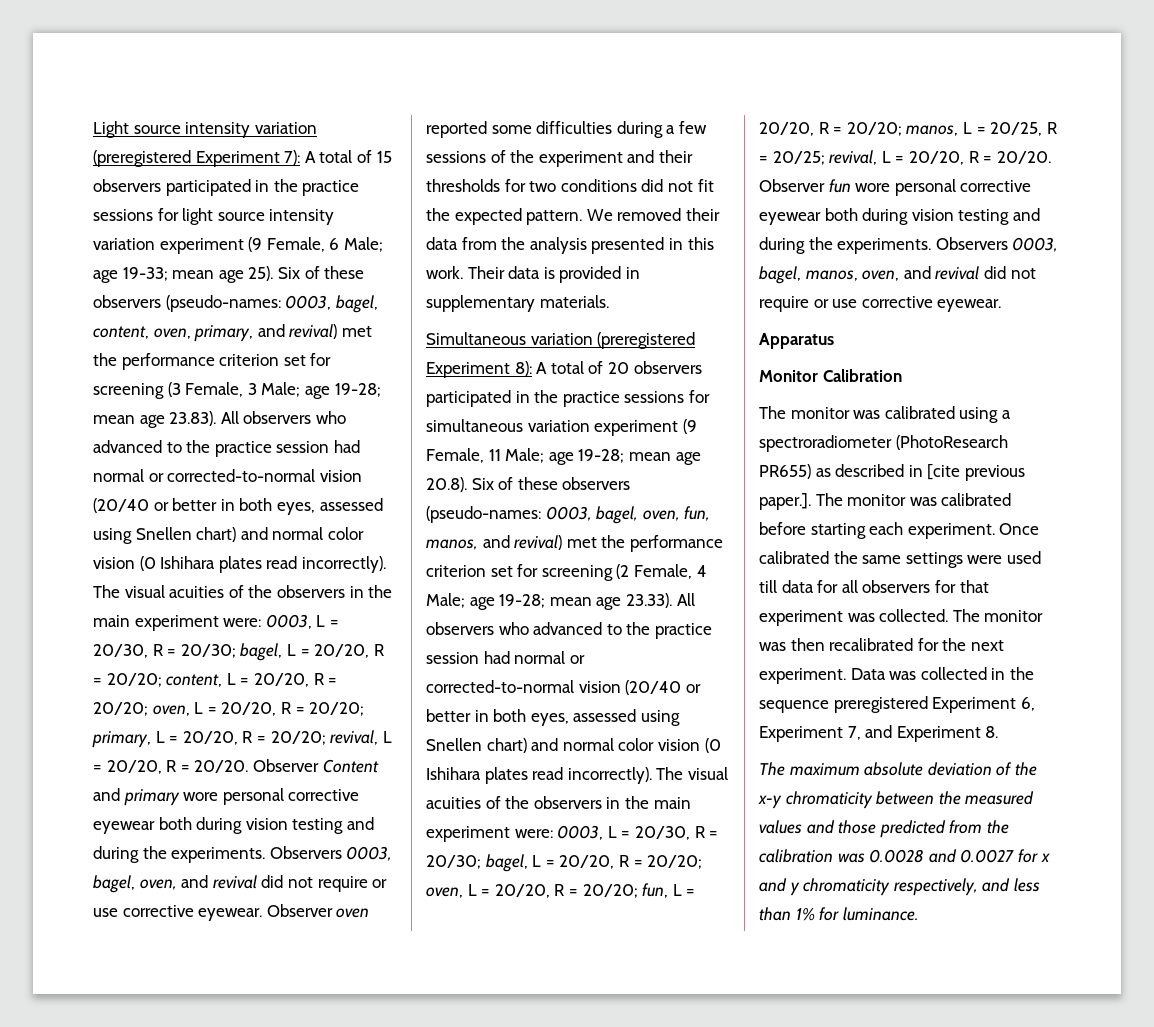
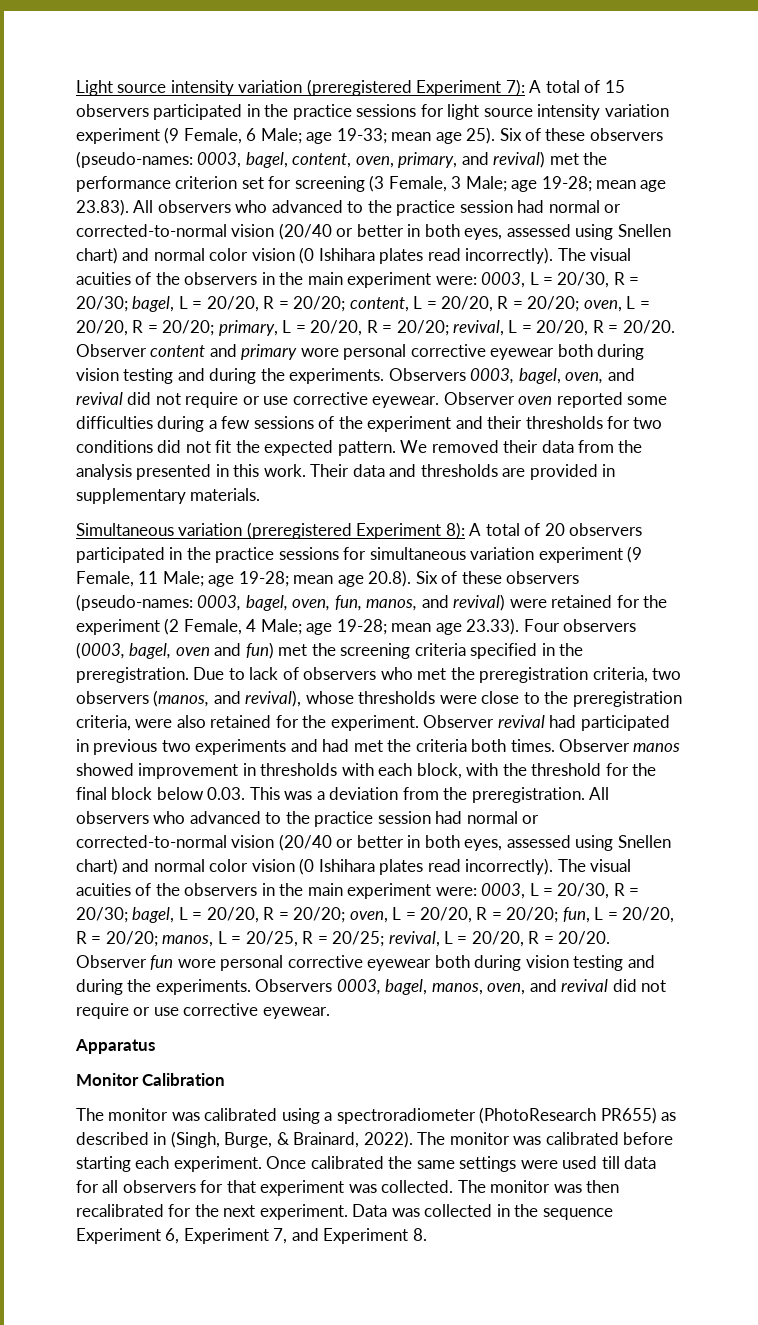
[322,759,379,773] Content -> [150,345,206,357] content
[543,267,555,279] is -> [389,464,526,477] and thresholds are
[566,535,723,552] [426,564,613,581] met the performance criterion set for screening -> [509,595,668,608] [76,619,160,635] were retained for the experiment
(672, 600) none -> [523,619,637,632] [76,642,584,659] [76,667,682,683] [76,690,682,707] [76,715,670,731] [76,739,681,755] [76,763,657,779] [76,787,585,803] Four observers (0003, bagel, oven and fun) met the screening criteria specified in the preregistration. Due to lack of observers who met the preregistration criteria, two observers (manos, and revival), whose thresholds were close to the preregistration criteria, were also retained for the experiment. Observer revival had participated in previous two experiments and had met the criteria both times. Observer manos showed improvement in thresholds with each block, with the threshold for the final block below 0.03. This was a deviation from the preregistration.
[927,464,1025,481] [759,493,811,510] [cite previous paper.]. -> [170,1131,413,1148] (Singh, Burge, & Brainard, 2022).
[833,696,928,713] preregistered -> (613, 1214) none
[759,762,1037,776] [758,791,1035,809] [759,820,1009,838] [759,849,1050,863] [759,878,1040,896] [759,907,919,921] // The maximum absolute deviation of the x-y chromaticity between the measured values and those predicted from the calibration was 0.0028 and 0.0027 for x and y chromaticity respectively, and less than 1% for luminance. -> (427, 1234) none

